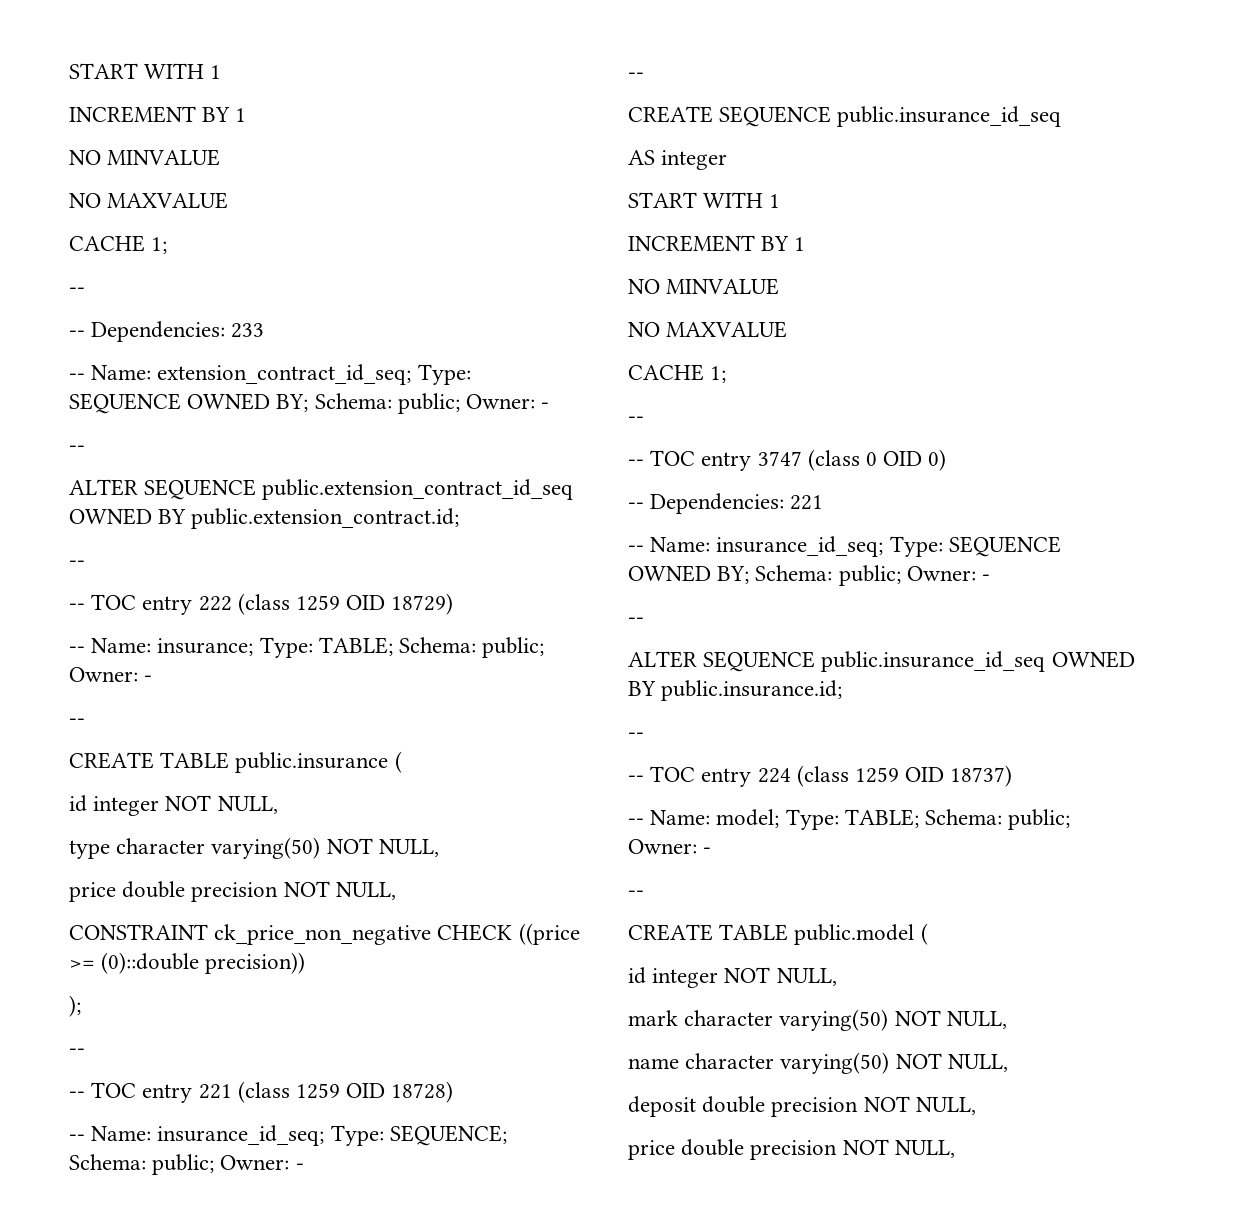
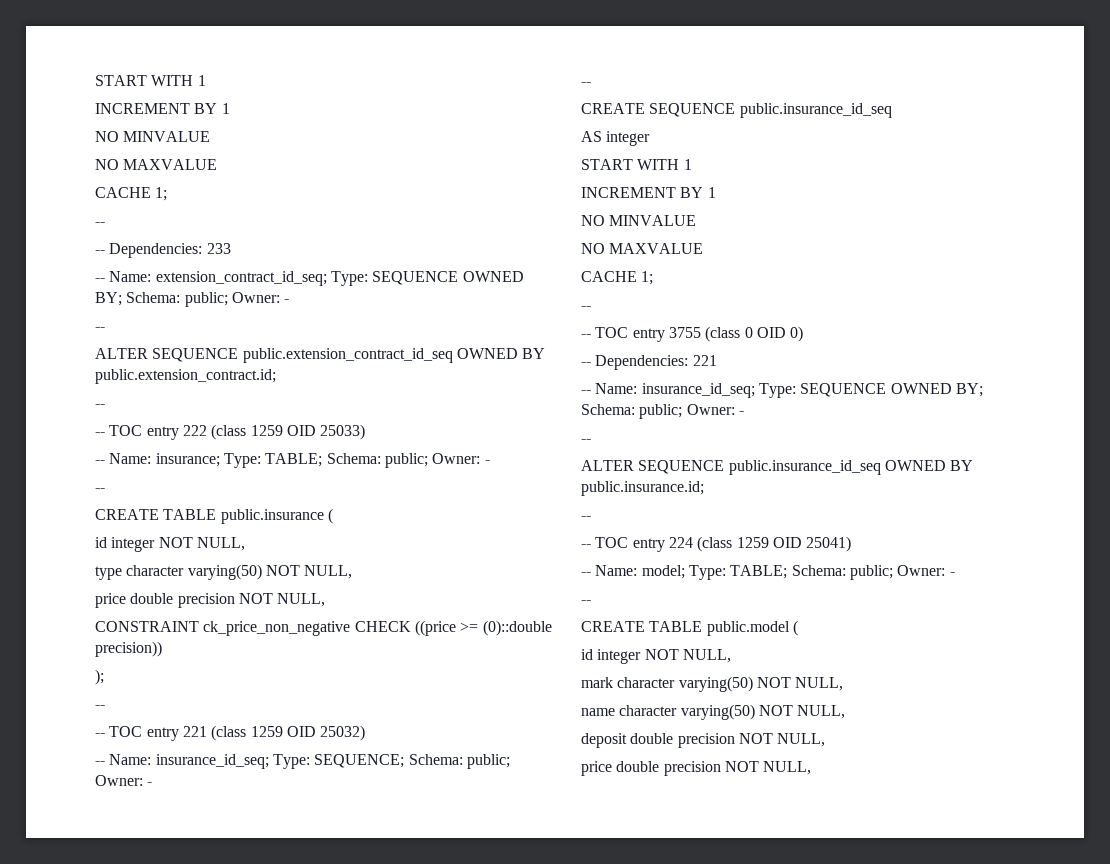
[391,593,454,615] 18729) -> [320,424,366,440] 25033)
[391,1081,454,1103] 18728) -> [320,725,366,741] 25032)
[757,451,802,466] 3747 -> [668,327,701,338] 3755
[950,765,1013,787] 18737) -> [806,536,852,552] 25041)

